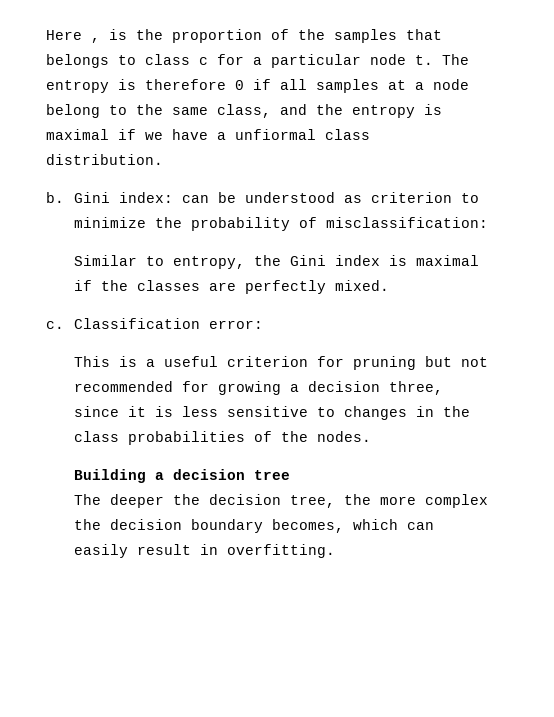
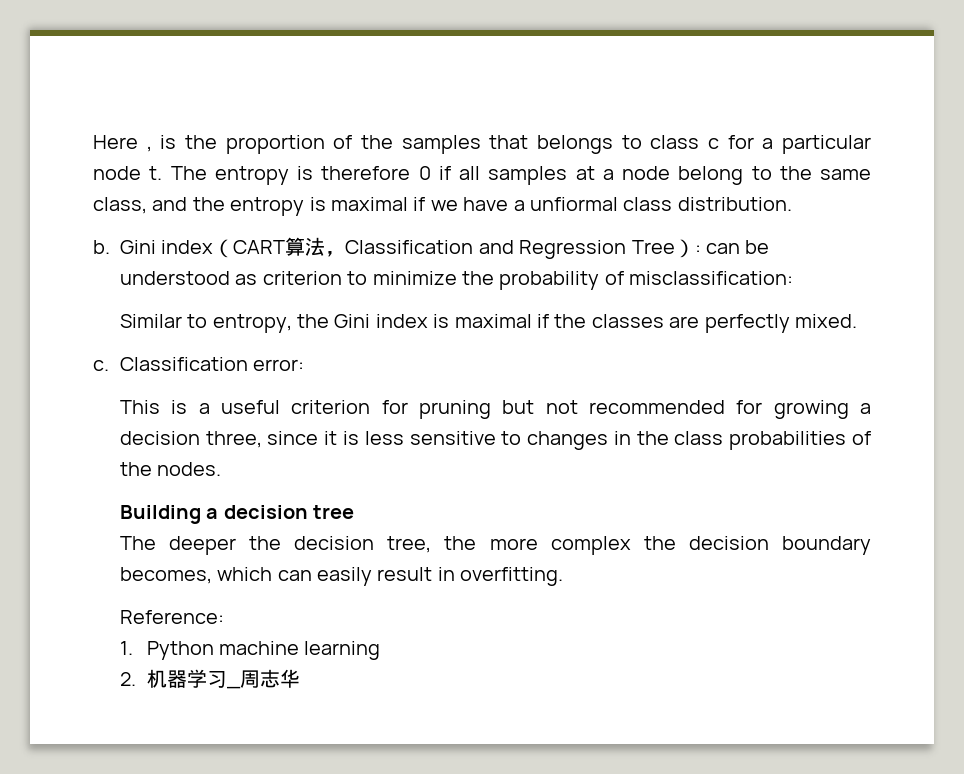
[119,192,174,203] index: -> [161,237,701,259] index（CART算法，Classification and Regression Tree）:
(336, 551) none -> [119,610,224,624] [119,641,381,660] [119,669,300,689] // Reference: // 1. Python machine learning // 2.机器学习_周志华

